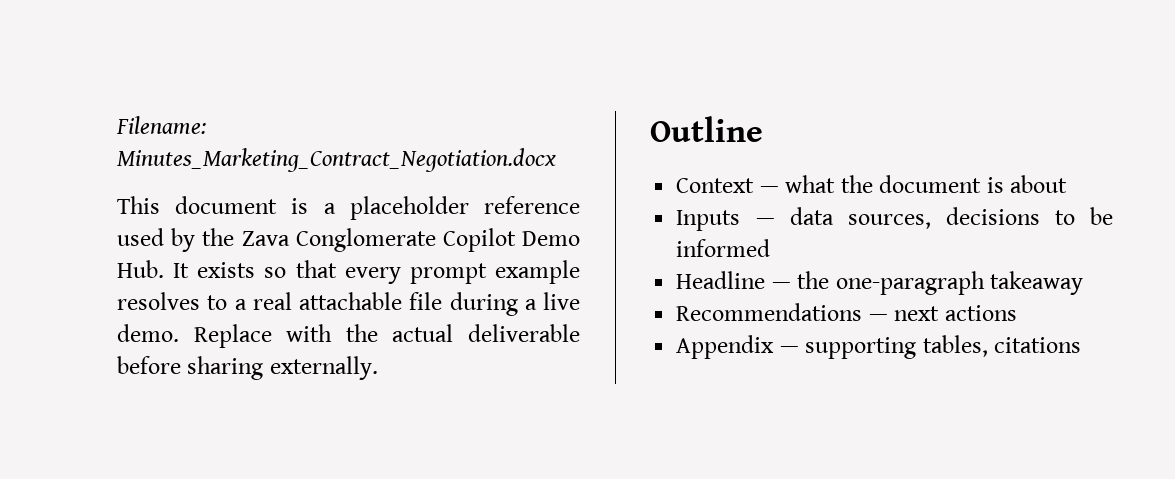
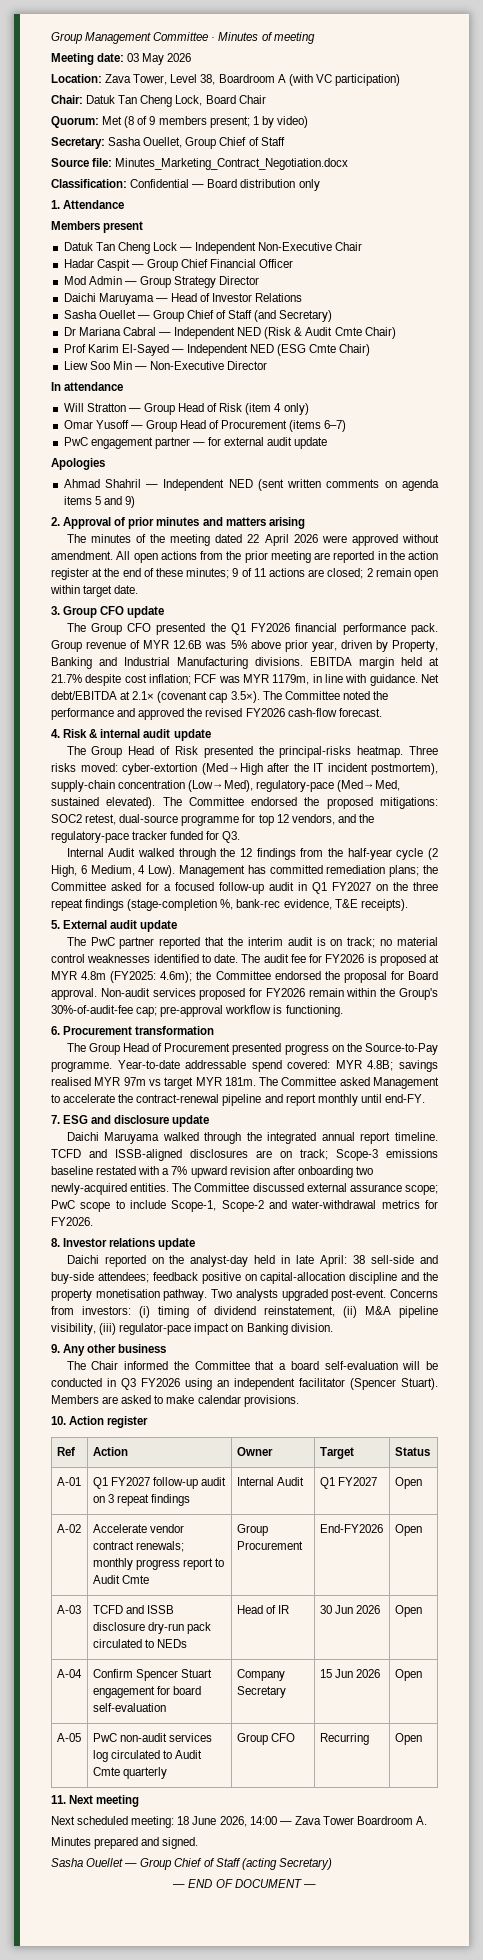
[116,116,206,134] [117,148,556,172] [117,196,580,220] [117,228,580,252] [117,260,580,284] [117,292,580,316] [117,324,580,348] [117,356,378,380] [650,116,763,142] [676,175,1068,193] [676,207,1113,231] [676,239,771,257] [676,271,1084,295] [676,303,1017,321] [676,335,1082,359] Filename: Minutes_Marketing_Contract_Negotiation.docx // This document is a placeholder reference used by the Zava Conglomerate Copilot Demo Hub. It exists so that every prompt example resolves to a real attachable file during a live demo. Replace with the actual deliverable before sharing externally. // Outline // Context — what the document is about // Inputs — data sources, decisions to be informed // Headline — the one-paragraph takeaway // Recommendations — next actions // Appendix — supporting tables, citations -> [51,32,315,44] [51,53,192,65] [51,74,400,86] [51,95,266,107] [51,116,308,128] [51,137,285,149] [51,158,349,170] [51,179,320,191] [51,200,125,209] [51,221,144,233] [63,242,363,254] [63,259,294,271] [63,276,260,288] [63,293,303,305] [63,310,333,322] [63,327,396,339] [63,344,371,356] [63,361,268,370] [51,382,124,391] [63,403,309,415] [63,420,347,432] [63,437,328,449] [51,458,105,470] [63,479,440,491] [63,496,135,508] [51,517,305,529] [66,534,439,546] [51,551,438,563] [51,568,438,580] [50,585,139,597] [51,606,165,618] [66,623,438,635] [51,640,438,652] [51,657,439,669] [51,674,439,686] [51,691,388,703] [51,708,382,720] [51,729,211,741] [66,746,438,758] [51,763,438,775] [51,780,401,792] [51,797,438,809] [51,814,374,826] [51,831,241,843] [66,848,438,860] [51,865,439,877] [51,882,438,894] [51,899,408,911] [51,920,178,932] [66,937,438,949] [51,954,439,966] [51,971,439,983] [51,988,438,1000] [51,1005,343,1017] [51,1026,215,1035] [66,1043,438,1055] [51,1060,438,1072] [51,1077,440,1089] [51,1094,425,1106] [51,1115,210,1127] [66,1132,439,1144] [51,1149,438,1161] [51,1166,373,1178] [51,1183,438,1195] [51,1200,438,1212] [51,1217,93,1226] [51,1238,196,1250] [66,1255,438,1267] [51,1272,438,1284] [51,1289,439,1301] [51,1306,438,1318] [51,1323,333,1335] [51,1344,167,1356] [66,1361,438,1370] [51,1378,438,1390] [51,1395,299,1407] [51,1416,149,1428] [56,1447,75,1456] [92,1447,128,1456] [236,1447,273,1456] [319,1447,354,1459] [394,1447,430,1456] [56,1477,81,1486] [92,1477,226,1489] [92,1494,190,1506] [236,1477,304,1486] [319,1477,377,1489] [394,1477,422,1489] [56,1524,81,1533] [92,1524,184,1533] [92,1541,184,1552] [92,1558,224,1570] [92,1575,149,1584] [236,1524,268,1536] [236,1541,303,1550] [319,1524,383,1533] [394,1524,422,1536] [56,1605,81,1614] [92,1605,174,1614] [92,1622,211,1634] [92,1639,187,1648] [236,1605,289,1614] [319,1605,380,1614] [394,1605,422,1617] [56,1669,82,1678] [92,1669,212,1681] [92,1686,201,1698] [92,1703,166,1712] [236,1669,285,1681] [236,1686,286,1698] [319,1669,380,1678] [394,1669,422,1681] [56,1733,81,1742] [92,1733,212,1742] [92,1750,202,1762] [92,1767,167,1779] [236,1733,295,1745] [319,1733,369,1745] [394,1733,422,1745] [51,1795,140,1807] [51,1816,428,1828] [51,1837,199,1849] [51,1858,332,1870] [172,1879,316,1888] Group Management Committee · Minutes of meeting // Meeting date: 03 May 2026 // Location: Zava Tower, Level 38, Boardroom A (with VC participation) // Chair: Datuk Tan Cheng Lock, Board Chair // Quorum: Met (8 of 9 members present; 1 by video) // Secretary: Sasha Ouellet, Group Chief of Staff // Source file: Minutes_Marketing_Contract_Negotiation.docx // Classification: Confidential — Board distribution only // 1. Attendance // Members present // Datuk Tan Cheng Lock — Independent Non-Executive Chair // Hadar Caspit — Group Chief Financial Officer // Mod Admin — Group Strategy Director // Daichi Maruyama — Head of Investor Relations // Sasha Ouellet — Group Chief of Staff (and Secretary) // Dr Mariana Cabral — Independent NED (Risk & Audit Cmte Chair) // Prof Karim El-Sayed — Independent NED (ESG Cmte Chair) // Liew Soo Min — Non-Executive Director // In attendance // Will Stratton — Group Head of Risk (item 4 only) // Omar Yusoff — Group Head of Procurement (items 6–7) // PwC engagement partner — for external audit update // Apologies // Ahmad Shahril — Independent NED (sent written comments on agenda items 5 and 9) // 2. Approval of prior minutes and matters arising // The minutes of the meeting dated 22 April 2026 were approved without amendment. All open actions from the prior meeting are reported in the action register at the end of these minutes; 9 of 11 actions are closed; 2 remain open within target date. // 3. Group CFO update // The Group CFO presented the Q1 FY2026 financial performance pack. Group revenue of MYR 12.6B was 5% above prior year, driven by Property, Banking and Industrial Manufacturing divisions. EBITDA margin held at 21.7% despite cost inflation; FCF was MYR 1179m, in line with guidance. Net debt/EBITDA at 2.1× (covenant cap 3.5×). The Committee noted the performance and approved the revised FY2026 cash-flow forecast. // 4. Risk & internal audit update // The Group Head of Risk presented the principal-risks heatmap. Three risks moved: cyber-extortion (Med→High after the IT incident postmortem), supply-chain concentration (Low→Med), regulatory-pace (Med→Med, sustained elevated). The Committee endorsed the proposed mitigations: SOC2 retest, dual-source programme for top 12 vendors, and the regulatory-pace tracker funded for Q3. // Internal Audit walked through the 12 findings from the half-year cycle (2 High, 6 Medium, 4 Low). Management has committed remediation plans; the Committee asked for a focused follow-up audit in Q1 FY2027 on the three repeat findings (stage-completion %, bank-rec evidence, T&E receipts). // 5. External audit update // The PwC partner reported that the interim audit is on track; no material control weaknesses identified to date. The audit fee for FY2026 is proposed at MYR 4.8m (FY2025: 4.6m); the Committee endorsed the proposal for Board approval. Non-audit services proposed for FY2026 remain within the Group's 30%-of-audit-fee cap; pre-approval workflow is functioning. // 6. Procurement transformation // The Group Head of Procurement presented progress on the Source-to-Pay programme. Year-to-date addressable spend covered: MYR 4.8B; savings realised MYR 97m vs target MYR 181m. The Committee asked Management to accelerate the contract-renewal pipeline and report monthly until end-FY. // 7. ESG and disclosure update // Daichi Maruyama walked through the integrated annual report timeline. TCFD and ISSB-aligned disclosures are on track; Scope-3 emissions baseline restated with a 7% upward revision after onboarding two newly-acquired entities. The Committee discussed external assurance scope; PwC scope to include Scope-1, Scope-2 and water-withdrawal metrics for FY2026. // 8. Investor relations update // Daichi reported on the analyst-day held in late April: 38 sell-side and buy-side attendees; feedback positive on capital-allocation discipline and the property monetisation pathway. Two analysts upgraded post-event. Concerns from investors: (i) timing of dividend reinstatement, (ii) M&A pipeline visibility, (iii) regulator-pace impact on Banking division. // 9. Any other business // The Chair informed the Committee that a board self-evaluation will be conducted in Q3 FY2026 using an independent facilitator (Spencer Stuart). Members are asked to make calendar provisions. // 10. Action register // Ref | Action | Owner | Target | Status // A-01 | Q1 FY2027 follow-up audit on 3 repeat findings | Internal Audit | Q1 FY2027 | Open // A-02 | Accelerate vendor contract renewals; monthly progress report to Audit Cmte | Group Procurement | End-FY2026 | Open // A-03 | TCFD and ISSB disclosure dry-run pack circulated to NEDs | Head of IR | 30 Jun 2026 | Open // A-04 | Confirm Spencer Stuart engagement for board self-evaluation | Company Secretary | 15 Jun 2026 | Open // A-05 | PwC non-audit services log circulated to Audit Cmte quarterly | Group CFO | Recurring | Open // 11. Next meeting // Next scheduled meeting: 18 June 2026, 14:00 — Zava Tower Boardroom A. // Minutes prepared and signed. // Sasha Ouellet — Group Chief of Staff (acting Secretary) // — END OF DOCUMENT —

